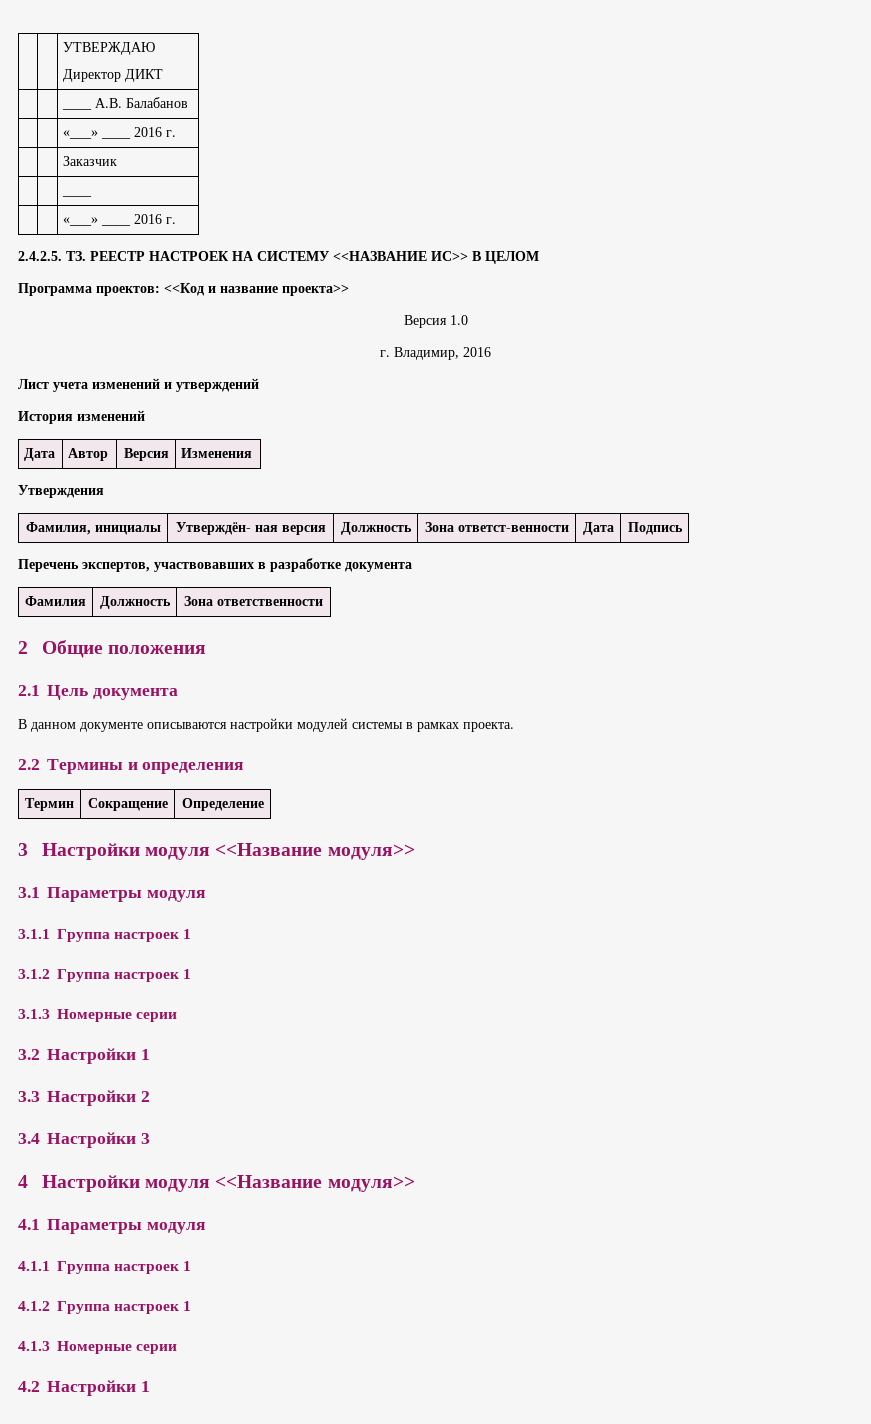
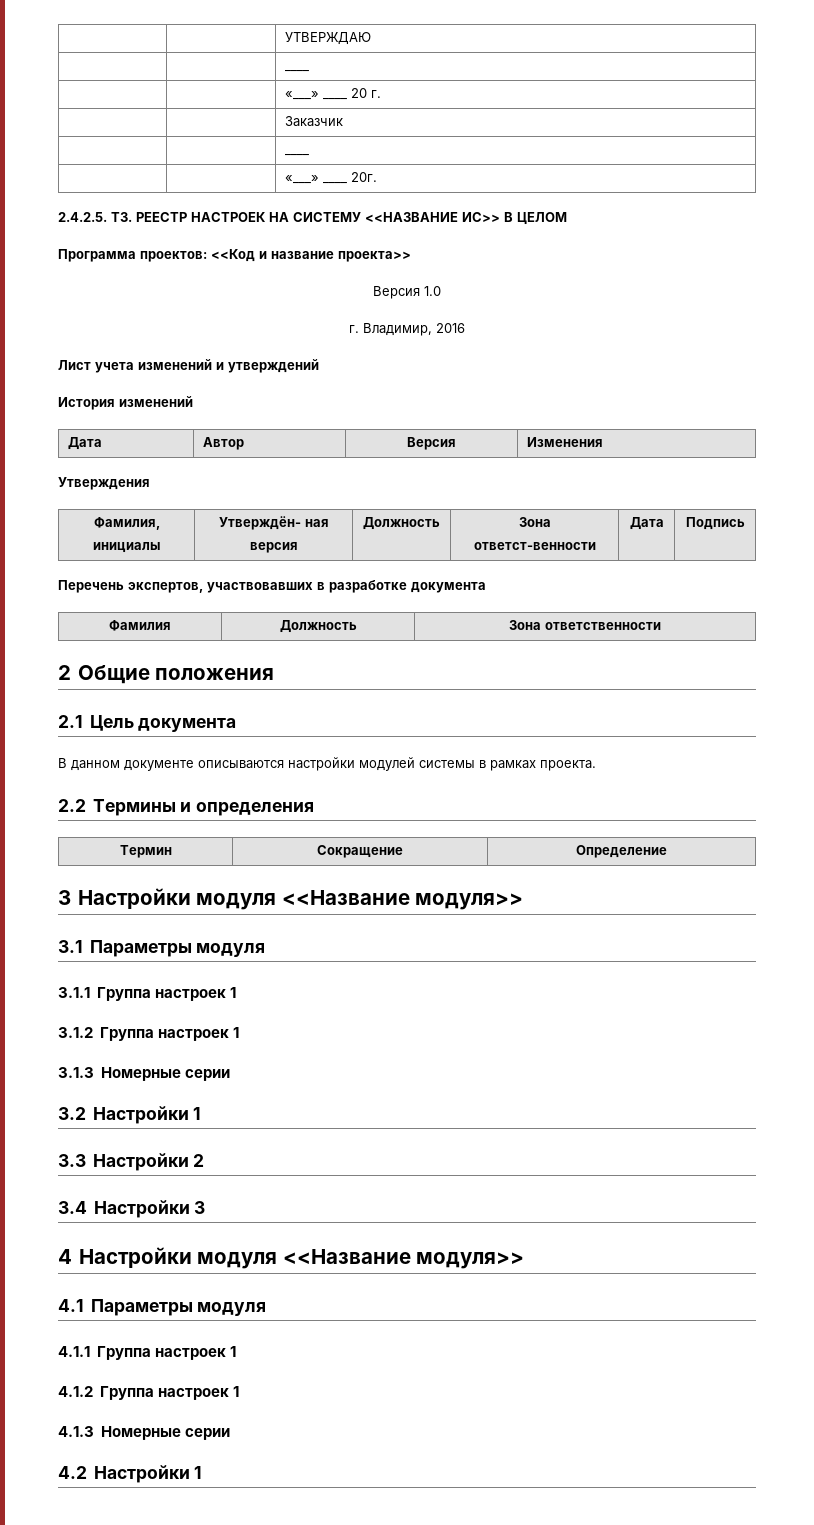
[63,69,164,82] [62,108,93,110] [95,97,189,108] [63,130,132,139] [134,127,163,137] // Директор ДИКТ // | | ____ А.В. Балабанов // | | «___» ____ 2016 -> [285,70,310,72] [285,91,348,100] [351,88,368,98] // | | ____ // | | «___» ____ 20
[134,214,177,224] 2016 г. -> [351,172,378,182] 20г.

